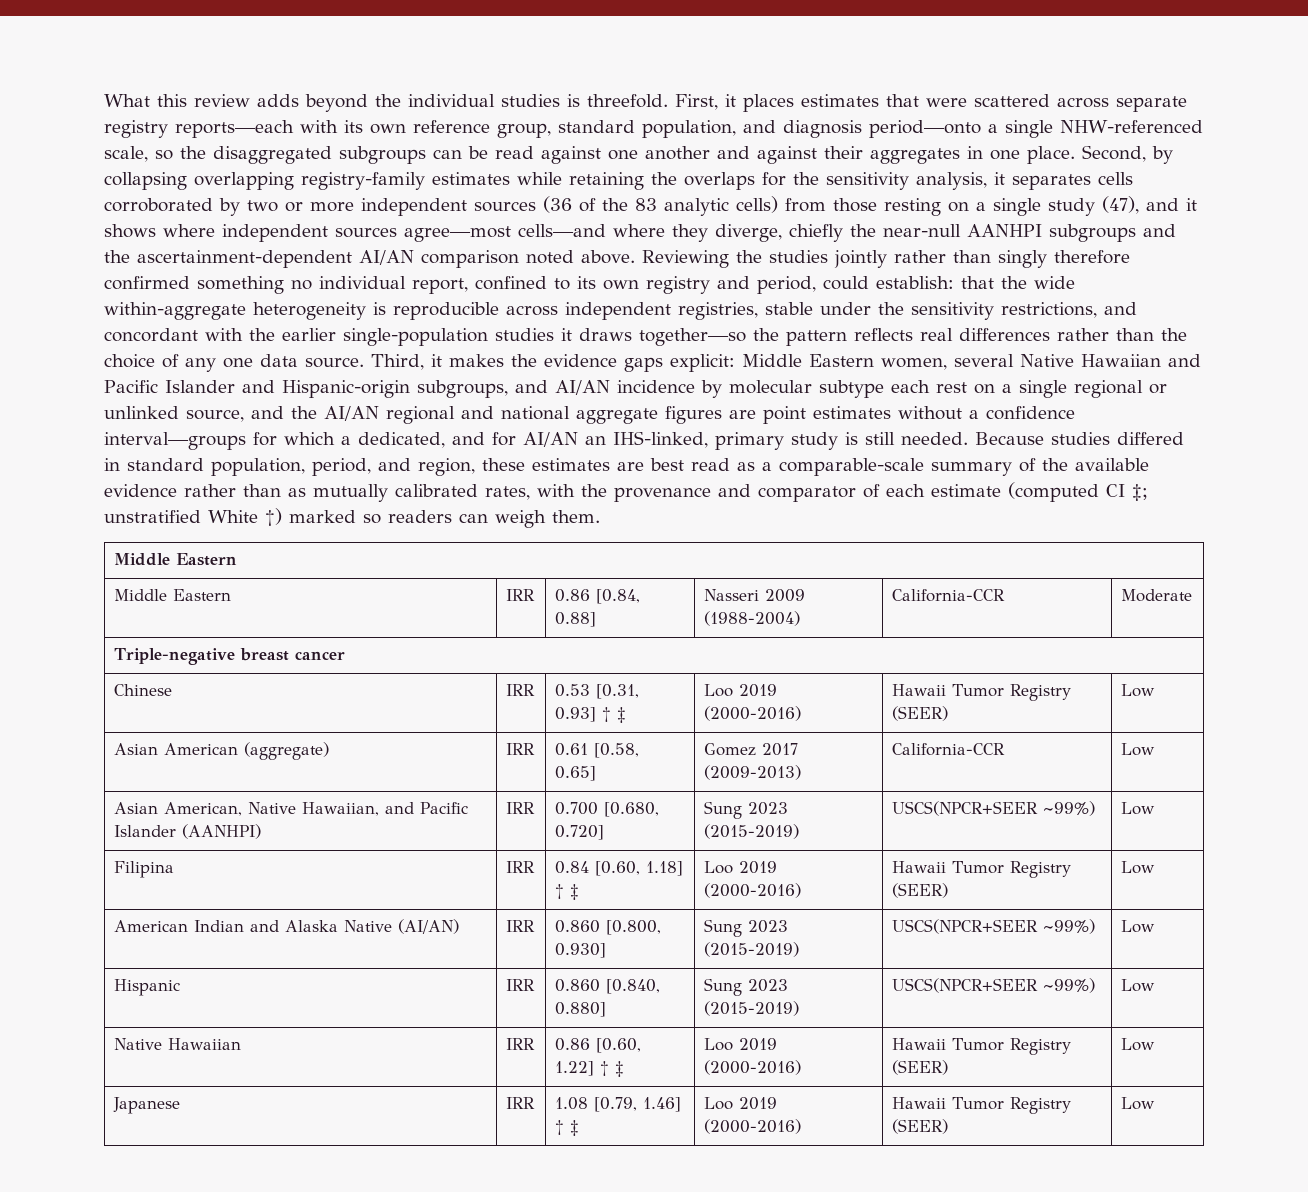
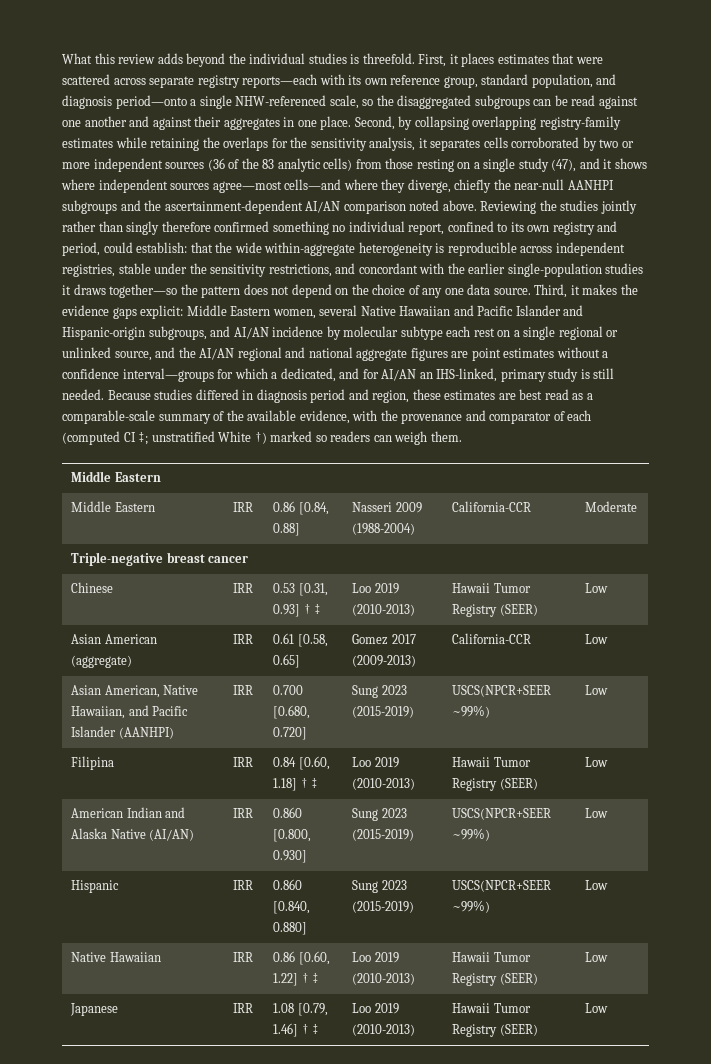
[854,328,1154,341] reflects real differences rather than -> [243,284,349,298] does not depend on
[127,458,371,476] standard population, period, -> [256,389,346,403] diagnosis period
[104,484,530,502] evidence rather than as mutually calibrated rates, -> [299,410,350,424] evidence,
[931,484,1001,497] estimate -> (592, 415) none
[703,706,801,721] (2000-2016) -> [352,604,416,616] (2010-2013)
[703,883,801,898] (2000-2016) -> [352,778,416,790] (2010-2013)
[703,1060,801,1075] (2000-2016) -> [352,973,416,985] (2010-2013)
[703,1119,801,1134] (2000-2016) -> [352,1024,416,1036] (2010-2013)

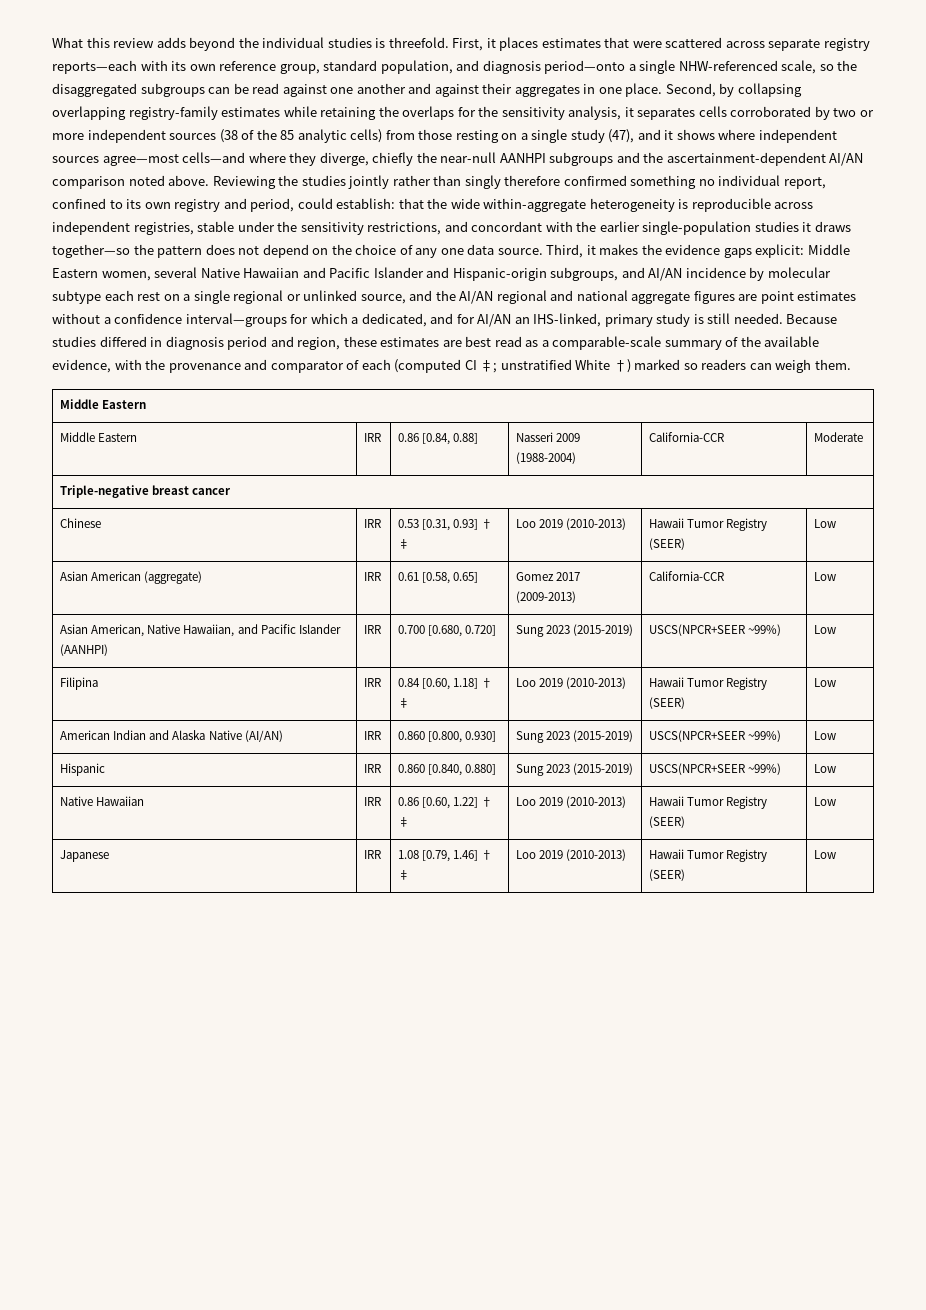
[207,158,275,171] (36 of the 83 -> [219,129,295,143] (38 of the 85

